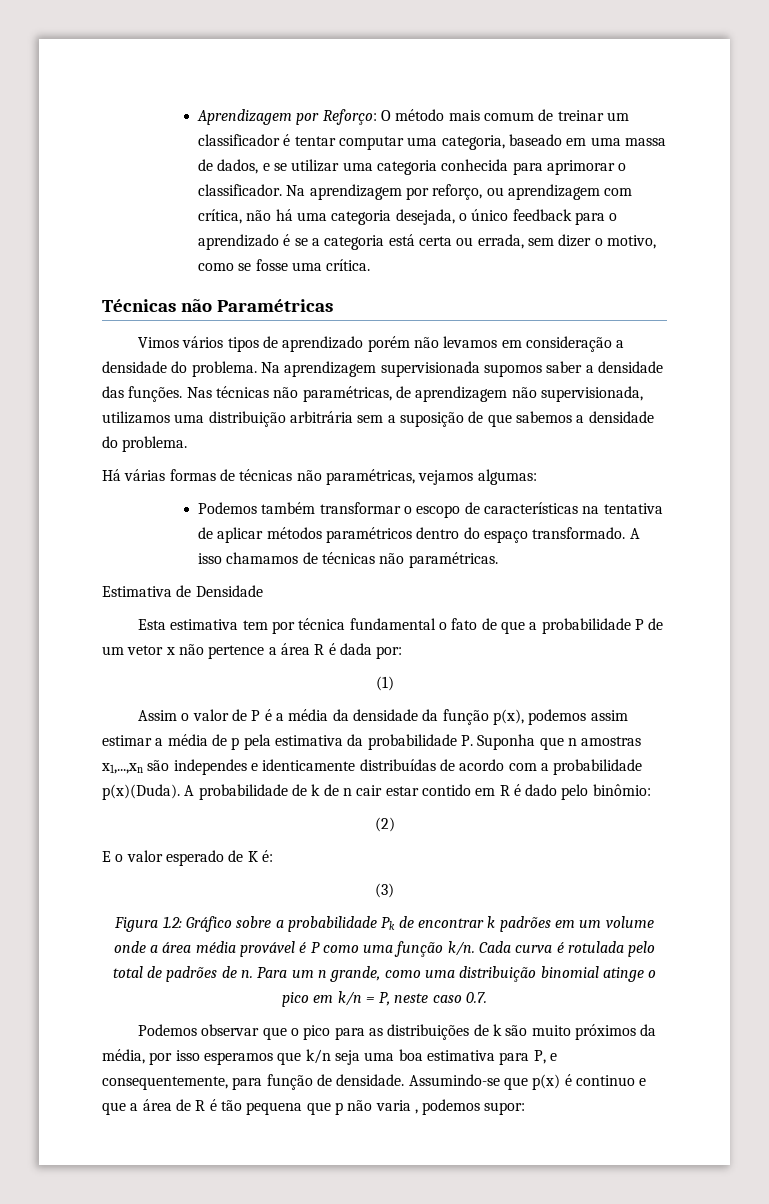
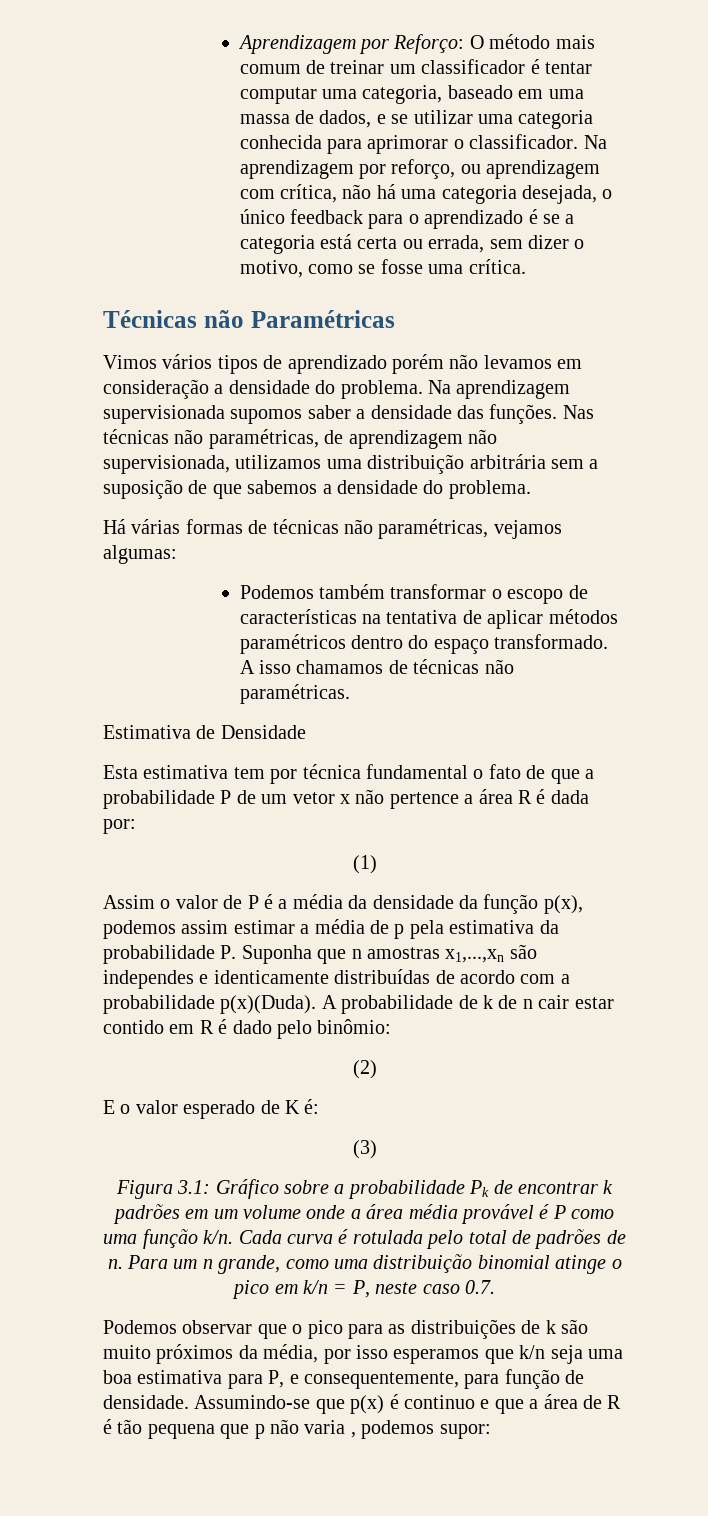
[162,916,182,928] 1.2: -> [177,1180,211,1194] 3.1:

